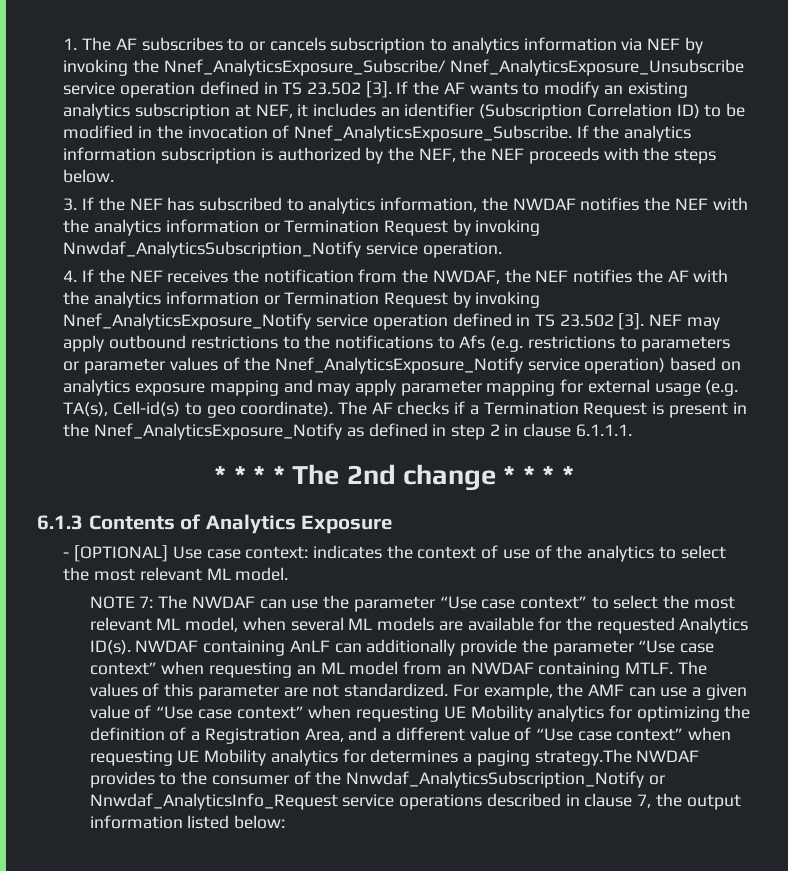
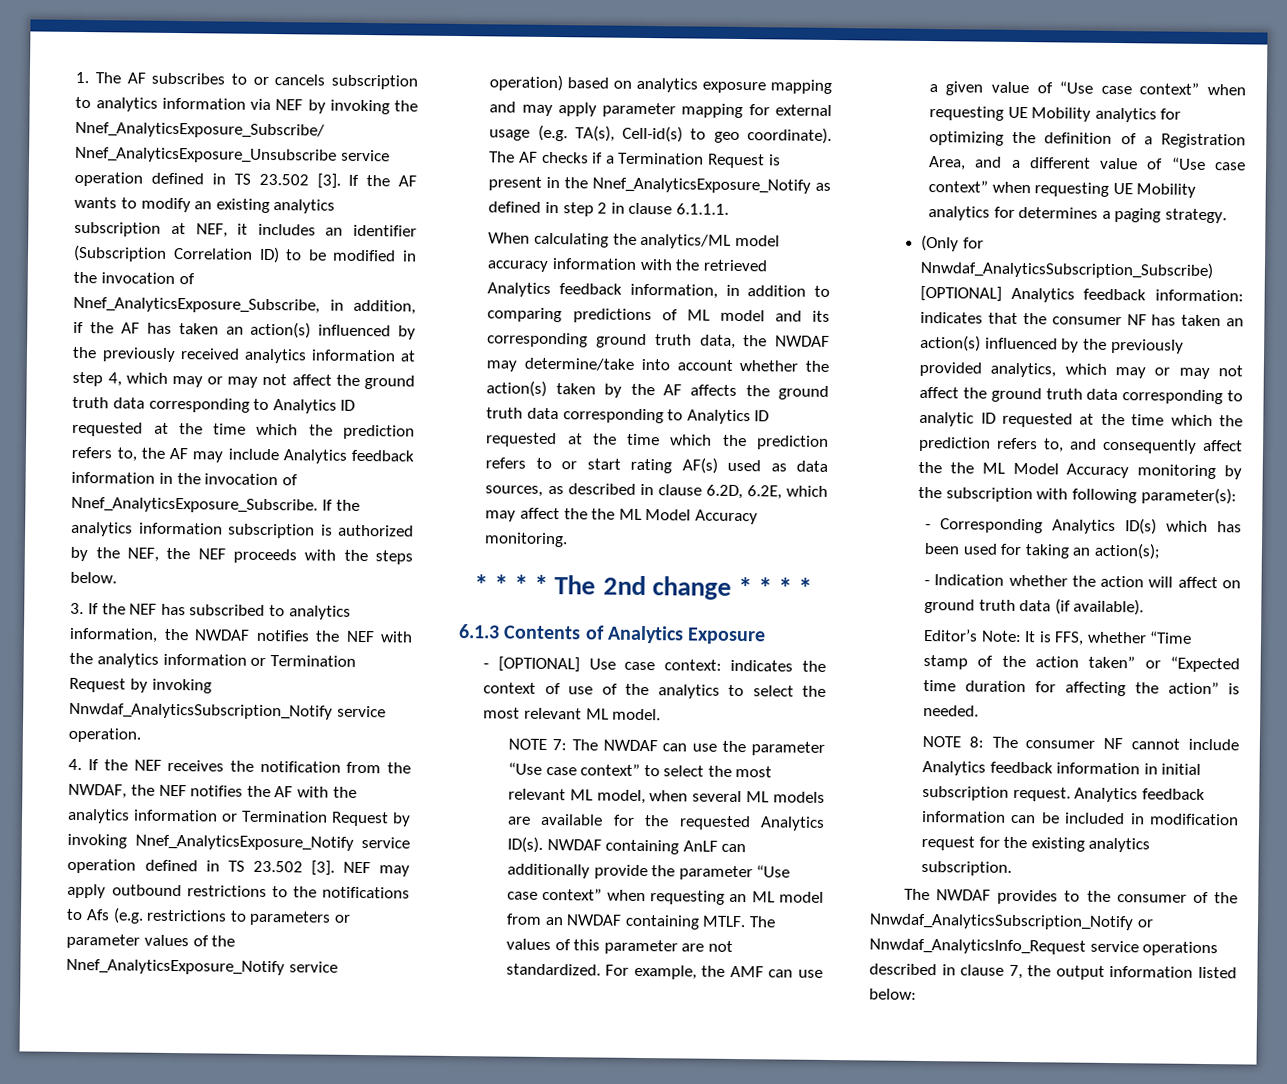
(290, 132) none -> [73,296,416,315] [73,321,416,340] [72,346,416,364] [72,371,415,390] [72,396,356,414] [72,421,415,440] [71,446,414,464] [71,471,298,486] Nnef_AnalyticsExposure_Subscribe, in addition, if the AF has taken an action(s) influenced by the previously received analytics information at step 4, which may or may not affect the ground truth data corresponding to Analytics ID requested at the time which the prediction refers to, the AF may include Analytics feedback information in the invocation of
(632, 430) none -> [488,232,780,249] [487,258,768,272] [487,282,830,299] [487,307,830,324] [487,332,830,349] [486,357,829,372] [486,380,829,400] [486,407,770,425] [486,432,829,450] [485,457,828,474] [485,483,828,500] [485,507,758,525] [484,532,569,548] // When calculating the analytics/ML model accuracy information with the retrieved Analytics feedback information, in addition to comparing predictions of ML model and its corresponding ground truth data, the NWDAF may determine/take into account whether the action(s) taken by the AF affects the ground truth data corresponding to Analytics ID requested at the time which the prediction refers to or start rating AF(s) used as data sources, as described in clause 6.2D, 6.2E, which may affect the the ML Model Accuracy monitoring.
[534,749,632,766] strategy.The -> [1164,208,1227,224] [921,234,984,252] [920,259,1215,280] [920,285,1244,303] [920,311,1244,327] [920,334,1184,354] [919,361,1243,380] [919,386,1243,405] [919,411,1243,428] [918,436,1243,454] [918,461,1242,480] [918,486,1237,505] [924,518,1242,535] [923,542,1161,560] [923,574,1241,589] [923,598,1145,616] [922,628,1193,646] [922,654,1240,673] [922,679,1240,697] [922,704,979,717] [921,735,1239,751] [921,760,1202,776] [921,785,1205,803] [921,810,1239,826] [920,835,1151,853] [920,860,1012,876] [903,888,930,901] strategy. // (Only for Nnwdaf_AnalyticsSubscription_Subscribe) [OPTIONAL] Analytics feedback information: indicates that the consumer NF has taken an action(s) influenced by the previously provided analytics, which may or may not affect the ground truth data corresponding to analytic ID requested at the time which the prediction refers to, and consequently affect the the ML Model Accuracy monitoring by the subscription with following parameter(s): // - Corresponding Analytics ID(s) which has been used for taking an action(s); // - Indication whether the action will affect on ground truth data (if available). // Editor’s Note: It is FFS, whether “Time stamp of the action taken” or “Expected time duration for affecting the action” is needed. // NOTE 8: The consumer NF cannot include Analytics feedback information in initial subscription request. Analytics feedback information can be included in modification request for the existing analytics subscription. // The

